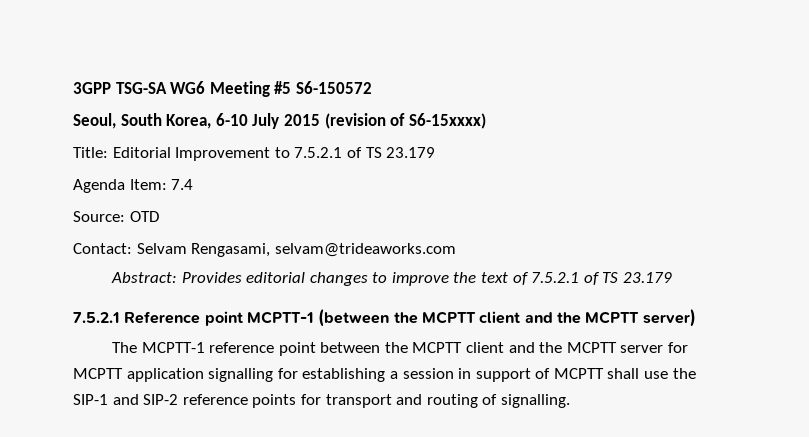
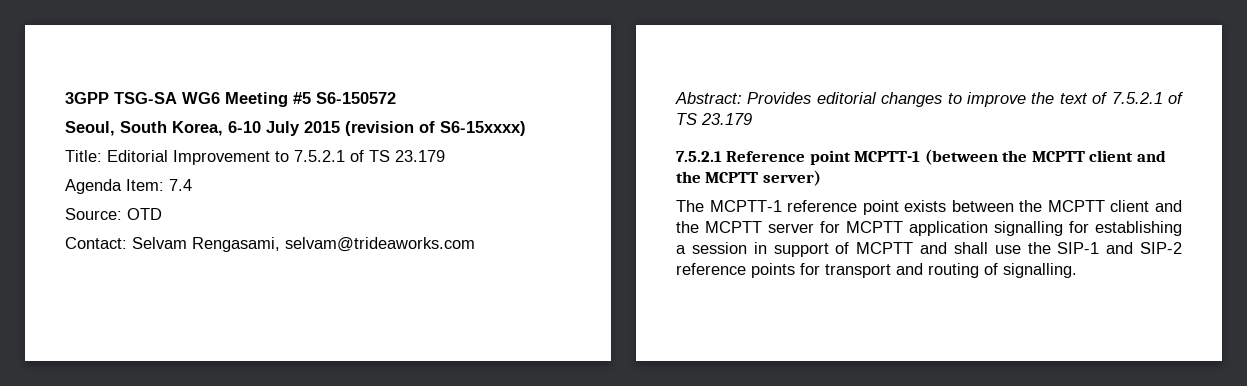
(316, 349) none -> [904,200,947,212] exists
(604, 373) none -> [920,242,947,254] and

